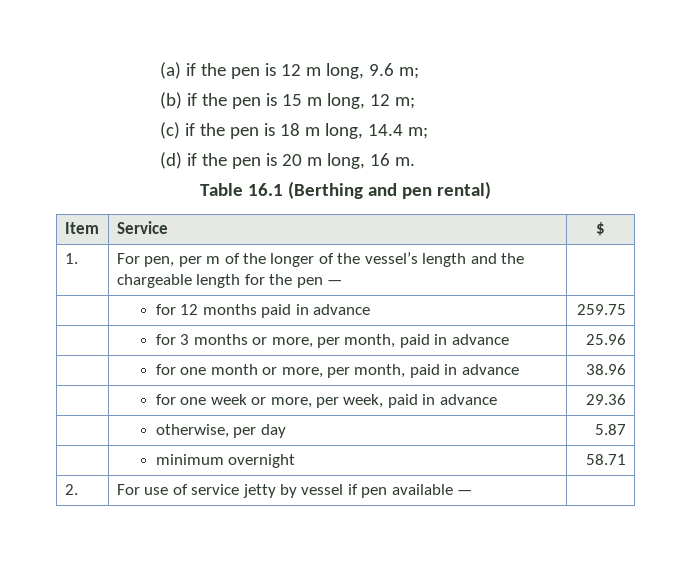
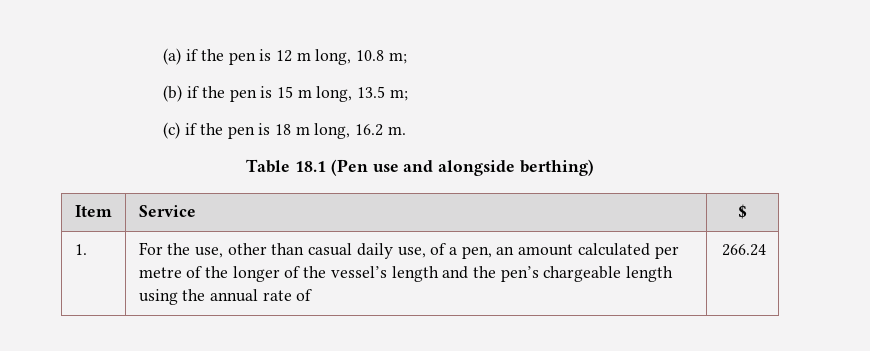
[368,63,394,76] 9.6 -> [356,50,385,61] 10.8
[369,94,390,106] 12 -> [357,86,386,98] 13.5
[367,124,428,139] [159,152,415,169] [200,181,491,199] 14.4 m; // (d) if the pen is 20 m long, 16 m. // Table 16.1 (Berthing and pen rental) -> [355,124,406,136] [246,159,594,176] 16.2 m. // Table 18.1 (Pen use and alongside berthing)
[144,256,221,267] pen, per m -> [167,243,679,259] [138,267,182,278] the use, other than casual daily use, of a pen, an amount calculated per metre
(525, 258) none -> [500,266,539,282] pen’s
[244,274,343,288] [155,304,370,318] [577,304,627,315] [155,334,509,348] [586,334,627,345] [155,364,519,378] [586,364,627,375] [155,394,497,408] [586,394,627,405] [155,424,286,438] [595,424,627,435] [155,454,296,468] [586,454,627,465] [64,484,78,495] [116,484,473,498] for the pen — | // | for 12 months paid in advance | 259.75 // | for 3 months or more, per month, paid in advance | 25.96 // | for one month or more, per month, paid in advance | 38.96 // | for one week or more, per week, paid in advance | 29.36 // | otherwise, per day | 5.87 // | minimum overnight | 58.71 // 2. | For use of service jetty by vessel if pen available — | -> [138,289,313,305] [721,244,766,256] using the annual rate of | 266.24

